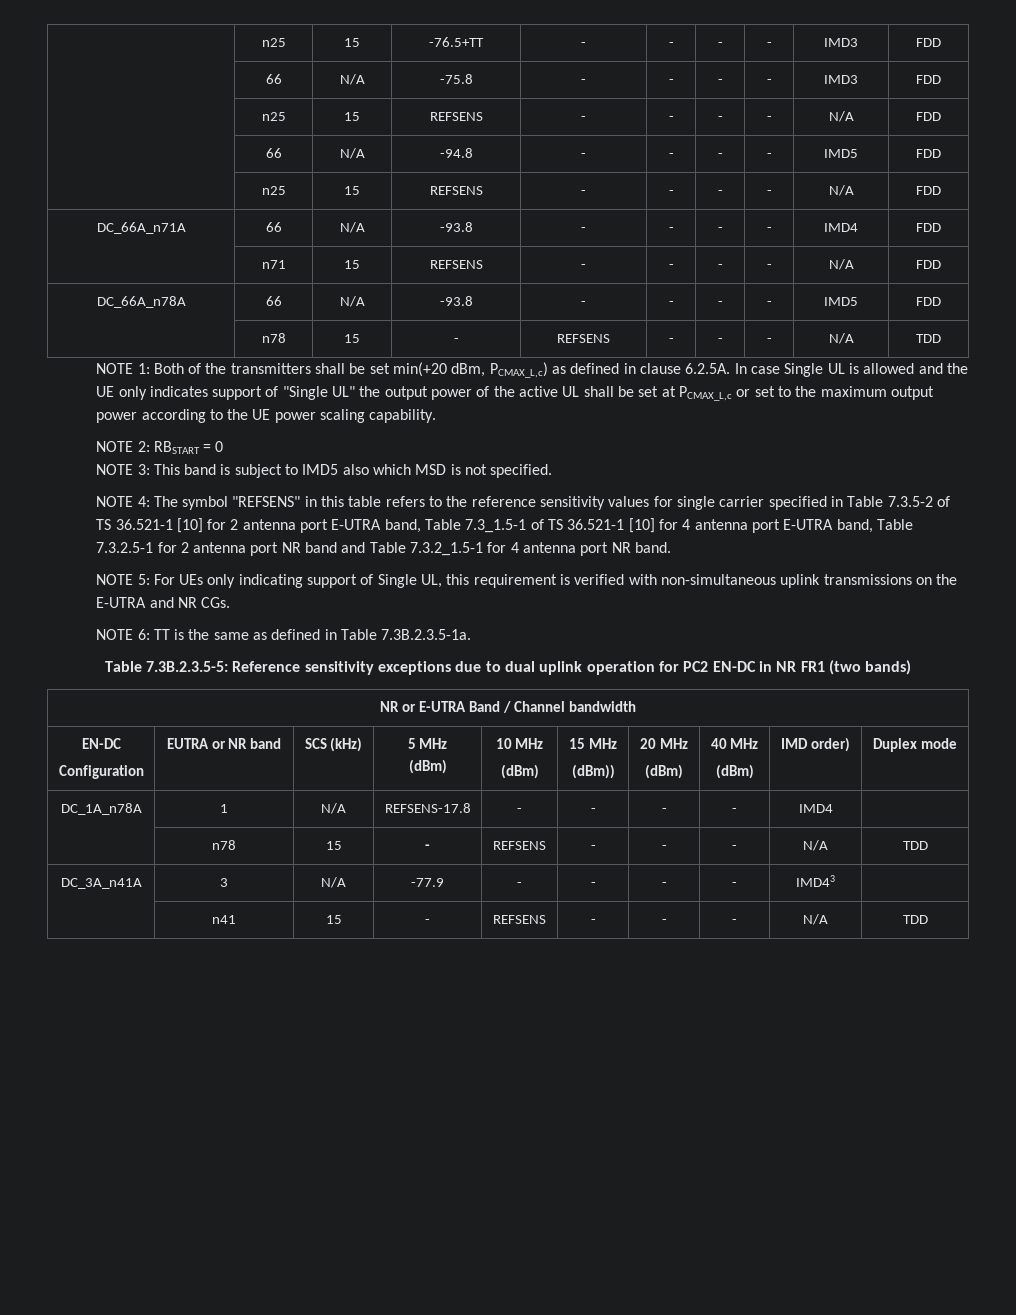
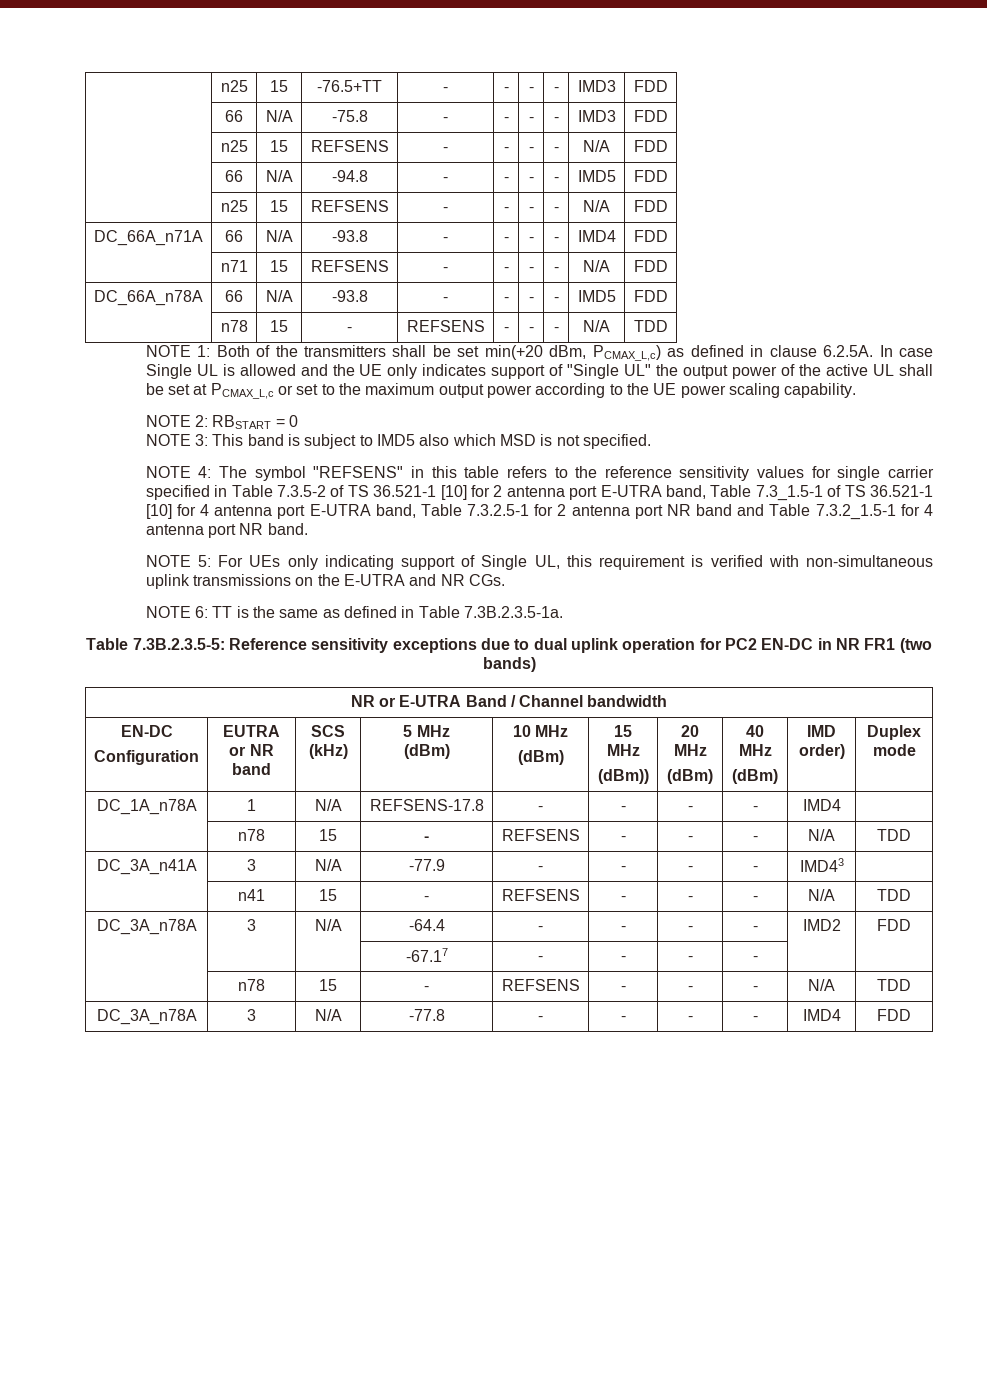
(928, 919) none -> [96,919,197,935] [247,919,256,931] [314,919,342,931] [408,919,445,931] [538,926,543,931] [620,926,626,931] [687,926,693,931] [752,926,758,931] [802,919,841,931] [877,919,911,931] [405,948,448,962] [538,956,543,961] [620,956,626,961] [687,956,693,961] [752,956,758,961] [238,979,265,991] [319,979,337,991] [424,986,429,991] [501,979,580,991] [620,986,626,991] [687,986,693,991] [752,986,758,991] [808,979,835,991] [877,979,911,991] [96,1009,197,1025] [247,1009,256,1021] [314,1009,342,1021] [408,1009,445,1021] [538,1016,543,1021] [620,1016,626,1021] [687,1016,693,1021] [752,1016,758,1021] [802,1009,841,1021] [877,1009,911,1021] // DC_3A_n78A | 3 | N/A | -64.4 | - | - | - | - | IMD2 | FDD // | | | -67.17 | - | - | - | - | | // | n78 | 15 | - | REFSENS | - | - | - | N/A | TDD // DC_3A_n78A | 3 | N/A | -77.8 | - | - | - | - | IMD4 | FDD

